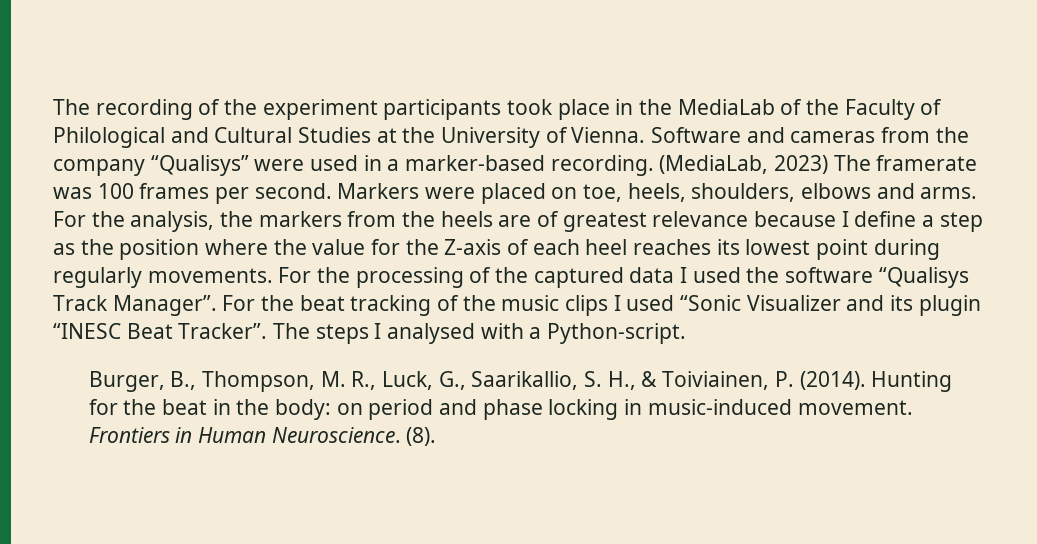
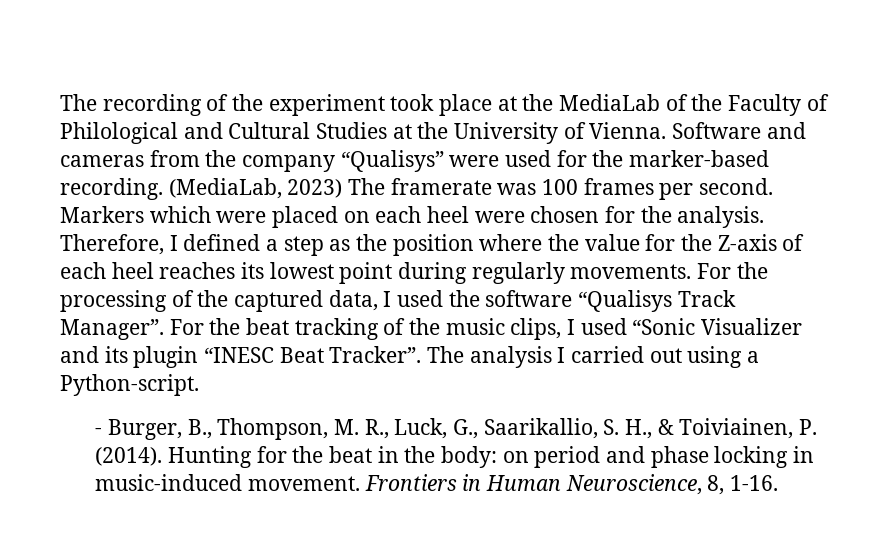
[383,99,502,120] participants -> (385, 105) none
[615,99,634,115] in -> [497,96,517,111] at
[363,155,400,171] in a -> [556,150,624,167] for the
(420, 191) none -> [149,206,211,223] which
[583,183,978,202] [53,211,917,232] toe, heels, shoulders, elbows and arms. For the analysis, the markers from the heels are of greatest relevance because I define -> [375,206,765,228] [60,234,261,255] each heel were chosen for the analysis. Therefore, I defined
[629,267,675,283] data -> [328,290,378,311] data,
[565,295,609,316] clips -> [510,318,562,340] clips,
[315,323,524,344] steps I analysed with -> [469,346,743,368] analysis I carried out using
(687, 333) none -> [95,428,103,435] -
[271,427,437,446] Neuroscience. (8). -> [565,474,778,495] Neuroscience, 8, 1-16.

